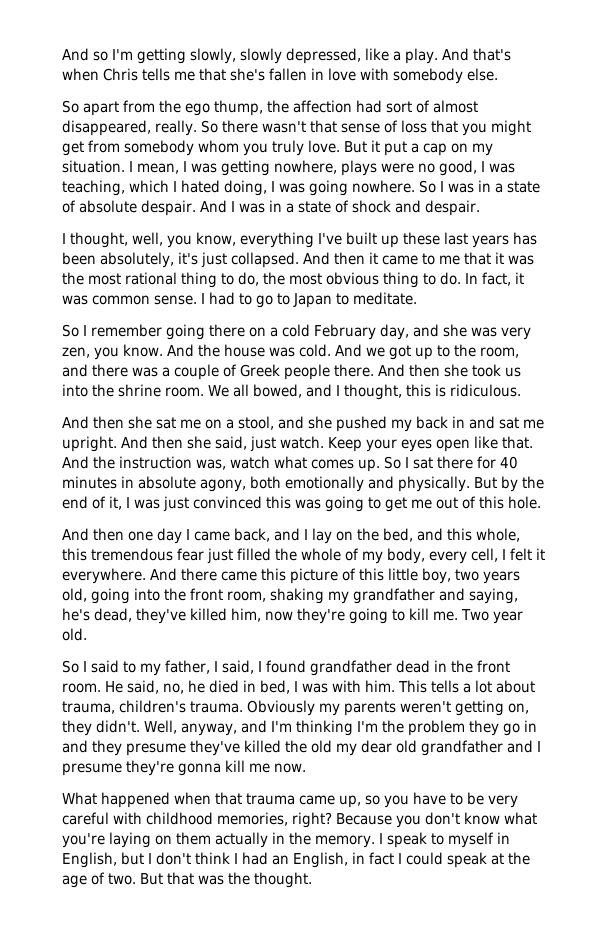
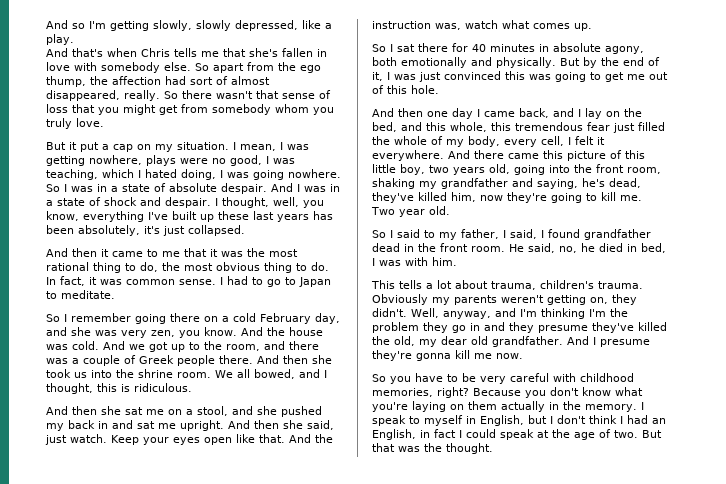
(438, 56) none -> (74, 39) //
(498, 74) // -> (191, 66) none
(340, 146) none -> (104, 122) //
(480, 208) // -> (211, 202) none
(299, 260) none -> (245, 230) //
(380, 465) none -> (592, 27) //
(395, 686) none -> (457, 261) //
[311,740,332,753] old -> [394,336,415,346] old,
[421,740,533,756] grandfather and -> [492,336,589,347] grandfather. And
[62,792,380,808] What happened when that trauma came up, so -> [372,374,386,382] So

